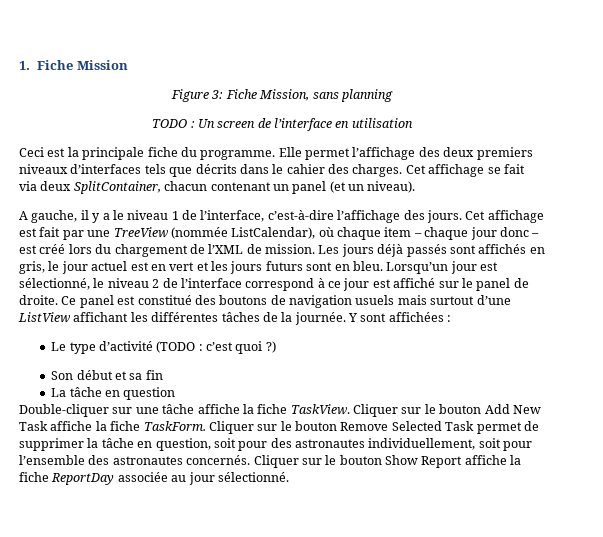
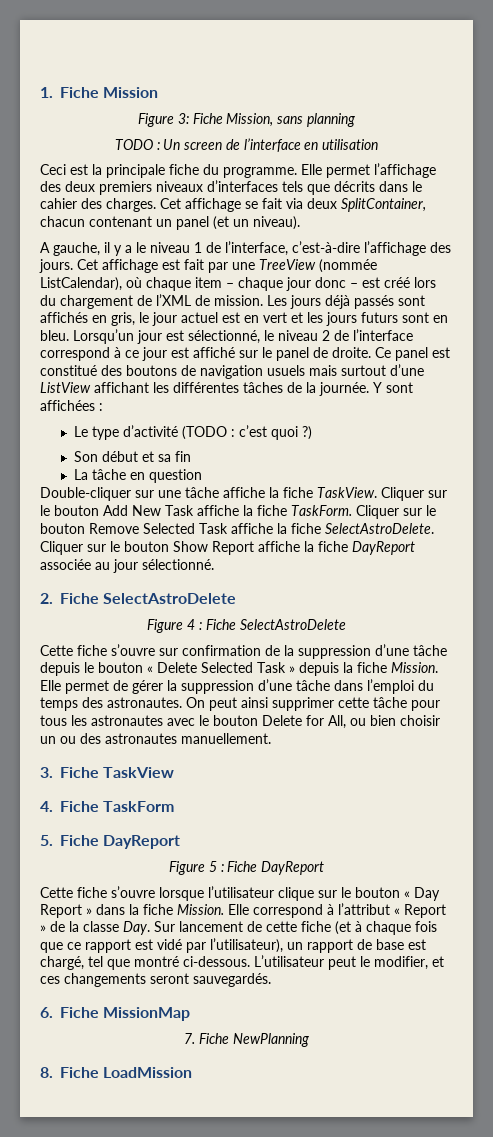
[476,421,539,434] [19,438,533,451] [19,455,251,465] permet de supprimer la tâche en question, soit pour des astronautes individuellement, soit pour l’ensemble des astronautes concernés. -> [231,523,434,534] affiche la fiche SelectAstroDelete.
[51,473,115,485] ReportDay -> [352,541,415,555] DayReport
(289, 477) none -> [40,593,237,604] [147,619,346,633] [40,644,447,659] [40,662,438,676] [40,679,434,694] [40,697,440,711] [40,715,440,729] [40,733,271,744] [40,767,175,778] [40,801,175,812] [40,835,181,849] [168,861,325,875] [40,886,440,901] [40,903,446,918] [40,921,437,935] [40,938,426,953] [40,955,444,970] [40,973,271,987] [40,1007,191,1021] [184,1033,309,1047] [40,1067,193,1078] // 2. Fiche SelectAstroDelete // Figure 4 : Fiche SelectAstroDelete // Cette fiche s’ouvre sur confirmation de la suppression d’une tâche depuis le bouton « Delete Selected Task » depuis la fiche Mission. Elle permet de gérer la suppression d’une tâche dans l’emploi du temps des astronautes. On peut ainsi supprimer cette tâche pour tous les astronautes avec le bouton Delete for All, ou bien choisir un ou des astronautes manuellement. // 3. Fiche TaskView // 4. Fiche TaskForm // 5. Fiche DayReport // Figure 5 : Fiche DayReport // Cette fiche s’ouvre lorsque l’utilisateur clique sur le bouton « Day Report » dans la fiche Mission. Elle correspond à l’attribut « Report » de la classe Day. Sur lancement de cette fiche (et à chaque fois que ce rapport est vidé par l’utilisateur), un rapport de base est chargé, tel que montré ci-dessous. L’utilisateur peut le modifier, et ces changements seront sauvegardés. // 6. Fiche MissionMap // 7. Fiche NewPlanning // 8. Fiche LoadMission

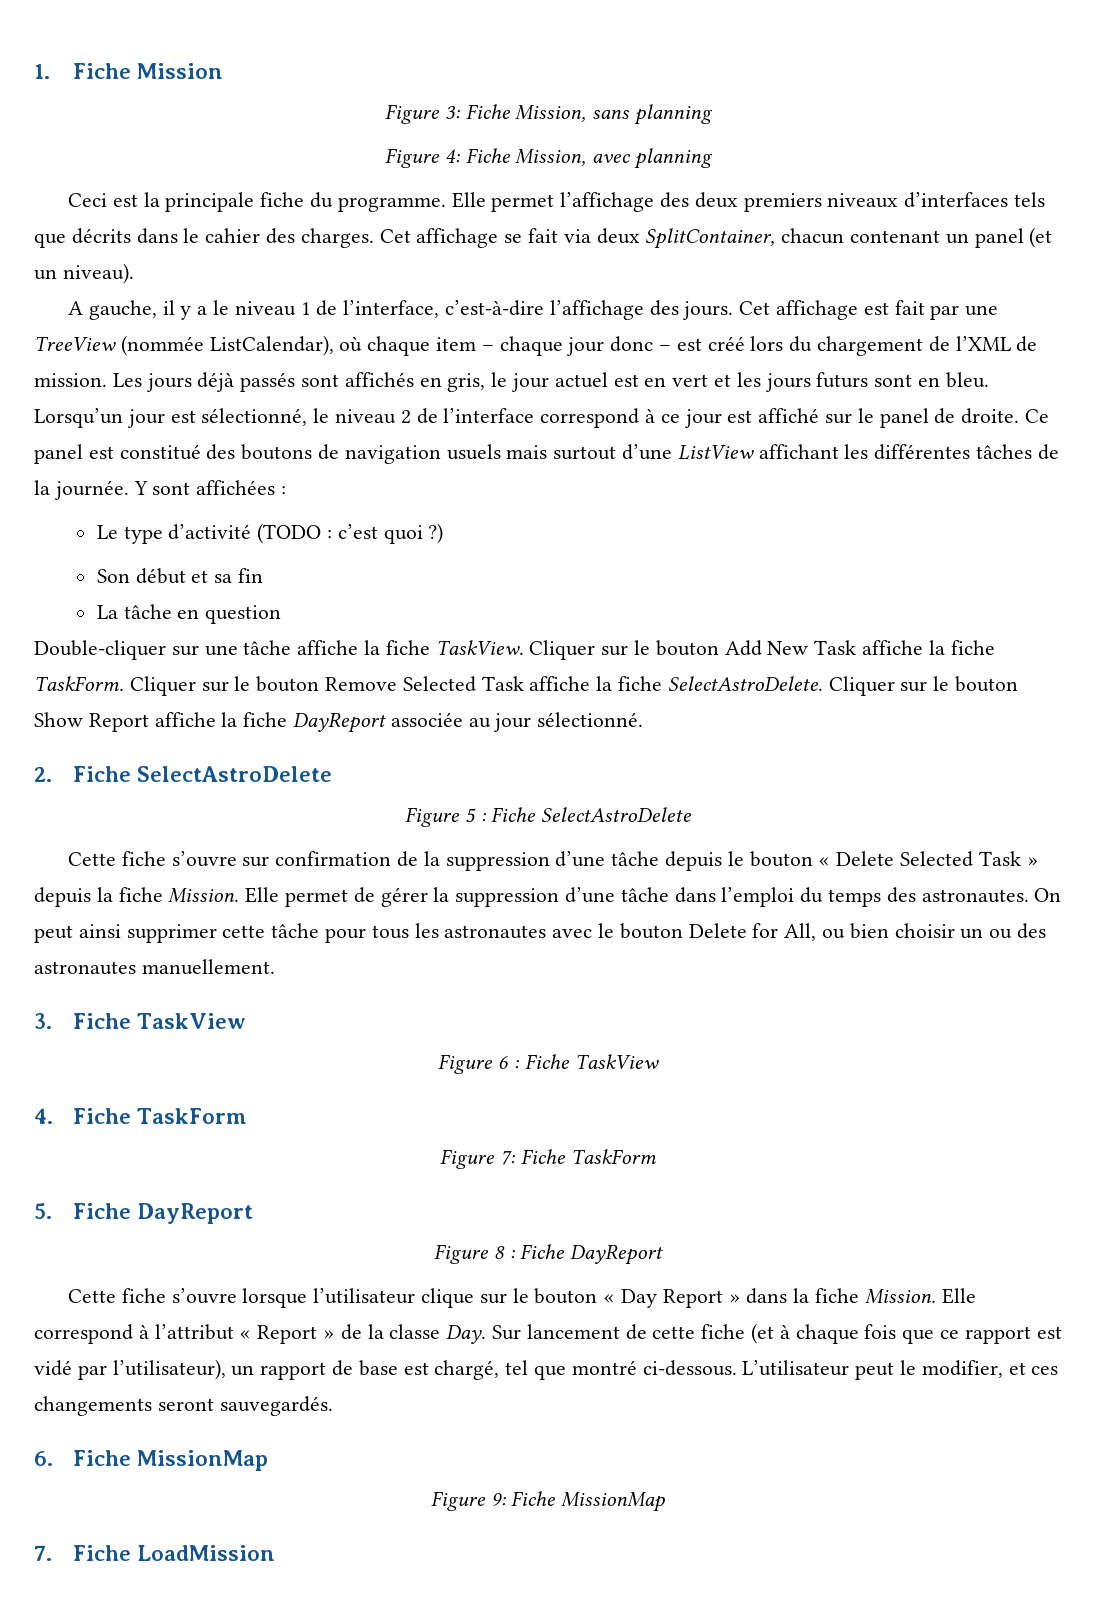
[114,138,379,152] TODO : Un screen de l’interface en utilisation -> [384,148,714,169] Figure 4: Fiche Mission, avec planning
[187,619,196,630] 4 -> [464,808,476,823] 5
(175, 772) none -> [438,1054,659,1074] // Figure 6 : Fiche TaskView
(175, 806) none -> [440,1149,656,1169] // Figure 7: Fiche TaskForm
[208,861,217,872] 5 -> [493,1246,505,1259] 8
[184,1033,309,1047] [40,1067,53,1078] 7. Fiche NewPlanning // 8. -> [430,1491,666,1512] [34,1545,52,1561] Figure 9: Fiche MissionMap // 7.

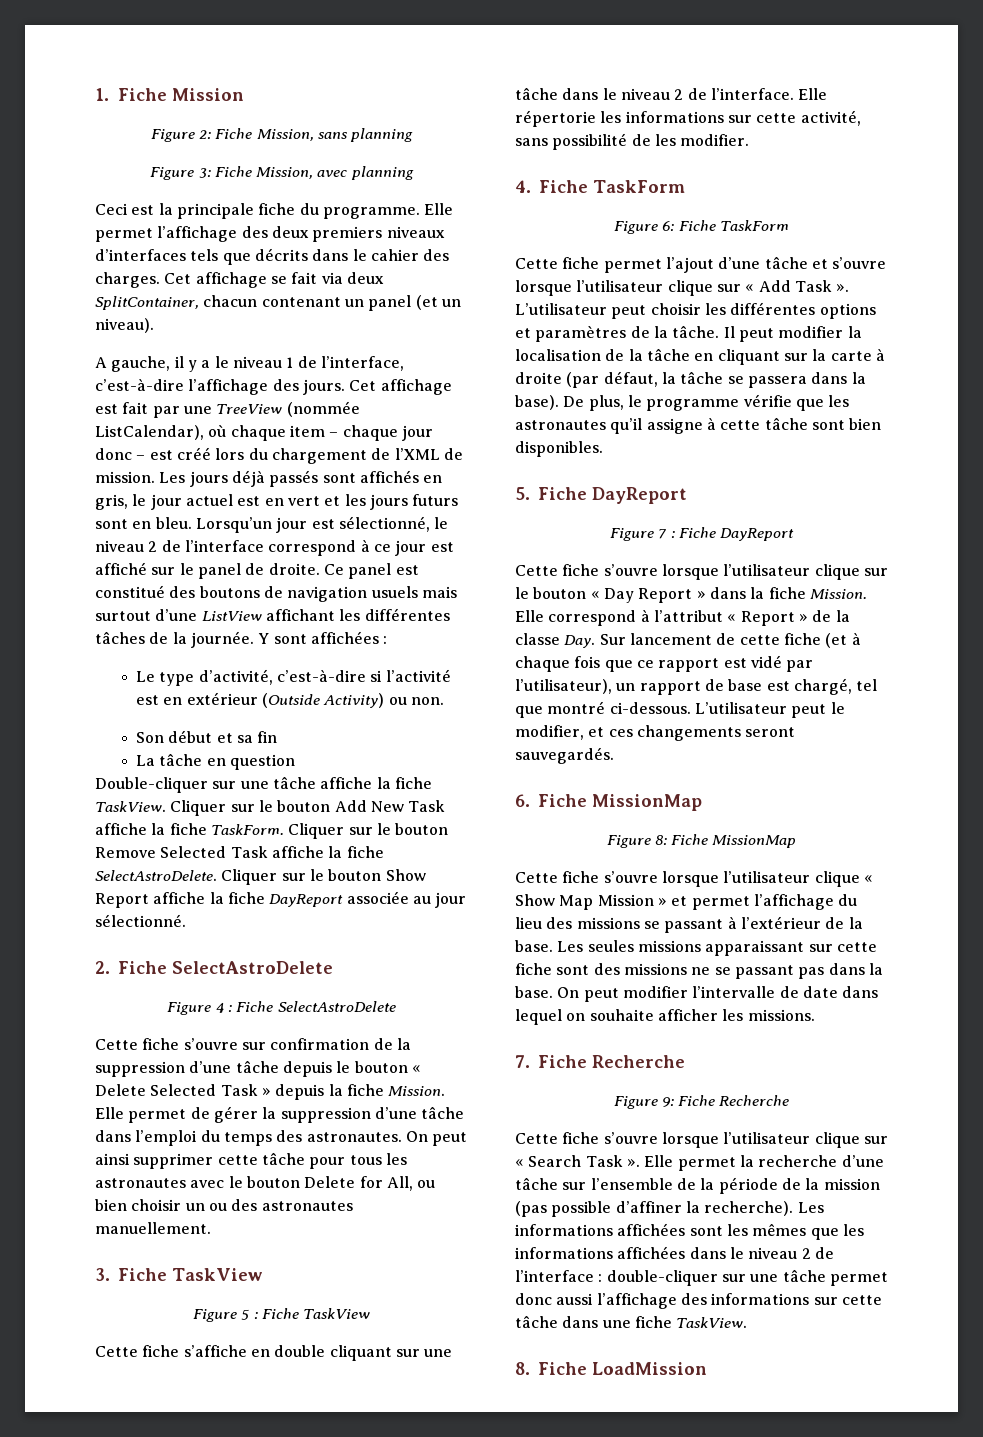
[444,106,461,119] 3: -> [199,130,212,139] 2:
[444,149,461,163] 4: -> [198,168,211,178] 3:
[168,523,444,544] d’activité (TODO : c’est quoi ?) -> [198,669,451,685] [136,692,445,708] d’activité, c’est-à-dire si l’activité est en extérieur (Outside Activity) ou non.
[464,808,476,823] 5 -> [215,1002,224,1013] 4
[498,1055,510,1069] 6 -> [241,1309,250,1320] 5
(659, 1062) none -> [95,1345,453,1361] [515,87,828,100] [515,110,861,127] [515,133,750,150] // Cette fiche s’affiche en double cliquant sur une tâche dans le niveau 2 de l’interface. Elle répertorie les informations sur cette activité, sans possibilité de les modifier.
[500,1149,656,1165] 7: Fiche TaskForm -> [662,220,789,231] [515,256,887,273] [515,280,850,296] [515,302,876,319] [515,325,862,342] [515,348,885,365] [515,371,866,388] [515,394,850,411] [515,417,882,434] [515,441,603,457] 6: Fiche TaskForm // Cette fiche permet l’ajout d’une tâche et s’ouvre lorsque l’utilisateur clique sur « Add Task ». L’utilisateur peut choisir les différentes options et paramètres de la tâche. Il peut modifier la localisation de la tâche en cliquant sur la carte à droite (par défaut, la tâche se passera dans la base). De plus, le programme vérifie que les astronautes qu’il assigne à cette tâche sont bien disponibles.
[493,1246,505,1259] 8 -> [658,529,668,539] 7
[490,1491,666,1512] [34,1545,52,1561] 9: Fiche MissionMap // 7. -> [654,834,797,848] [515,871,873,887] [515,894,858,910] [515,916,863,933] [515,940,877,956] [515,963,883,979] [515,986,879,1002] [515,1009,815,1025] [515,1055,686,1068] [613,1095,790,1109] [515,1132,888,1148] [515,1155,884,1171] [515,1177,880,1194] [515,1201,824,1217] [515,1223,864,1240] [515,1246,834,1259] [515,1269,888,1286] [515,1293,882,1309] [515,1315,748,1328] [515,1362,530,1375] 8: Fiche MissionMap // Cette fiche s’ouvre lorsque l’utilisateur clique « Show Map Mission » et permet l’affichage du lieu des missions se passant à l’extérieur de la base. Les seules missions apparaissant sur cette fiche sont des missions ne se passant pas dans la base. On peut modifier l’intervalle de date dans lequel on souhaite afficher les missions. // 7. Fiche Recherche // Figure 9: Fiche Recherche // Cette fiche s’ouvre lorsque l’utilisateur clique sur « Search Task ». Elle permet la recherche d’une tâche sur l’ensemble de la période de la mission (pas possible d’affiner la recherche). Les informations affichées sont les mêmes que les informations affichées dans le niveau 2 de l’interface : double-cliquer sur une tâche permet donc aussi l’affichage des informations sur cette tâche dans une fiche TaskView. // 8.

